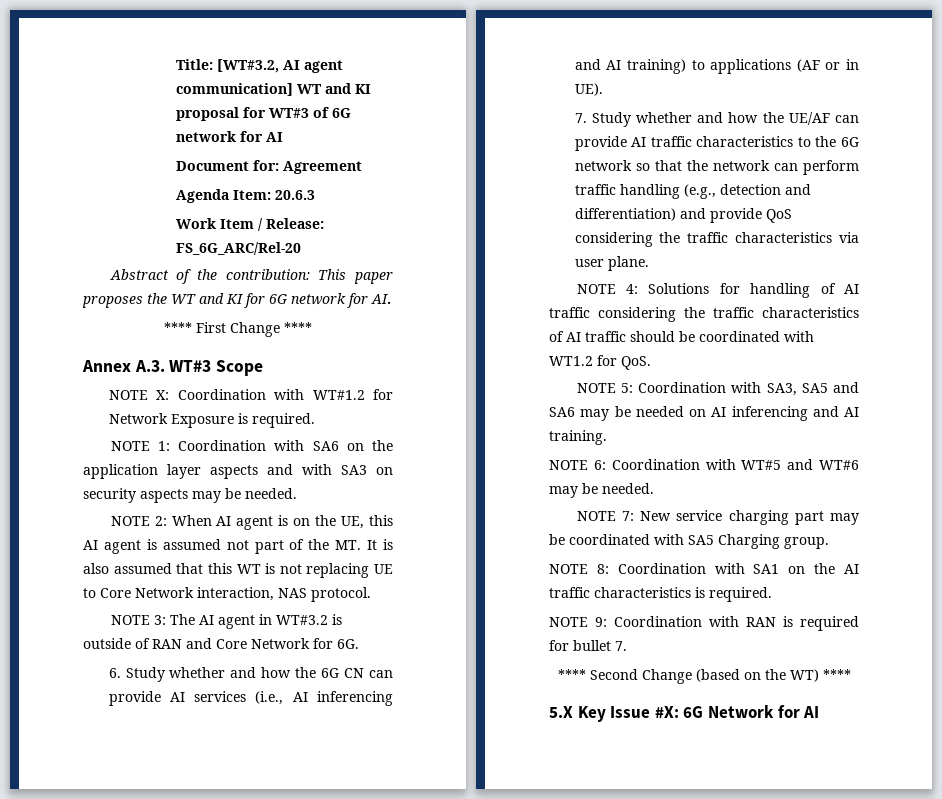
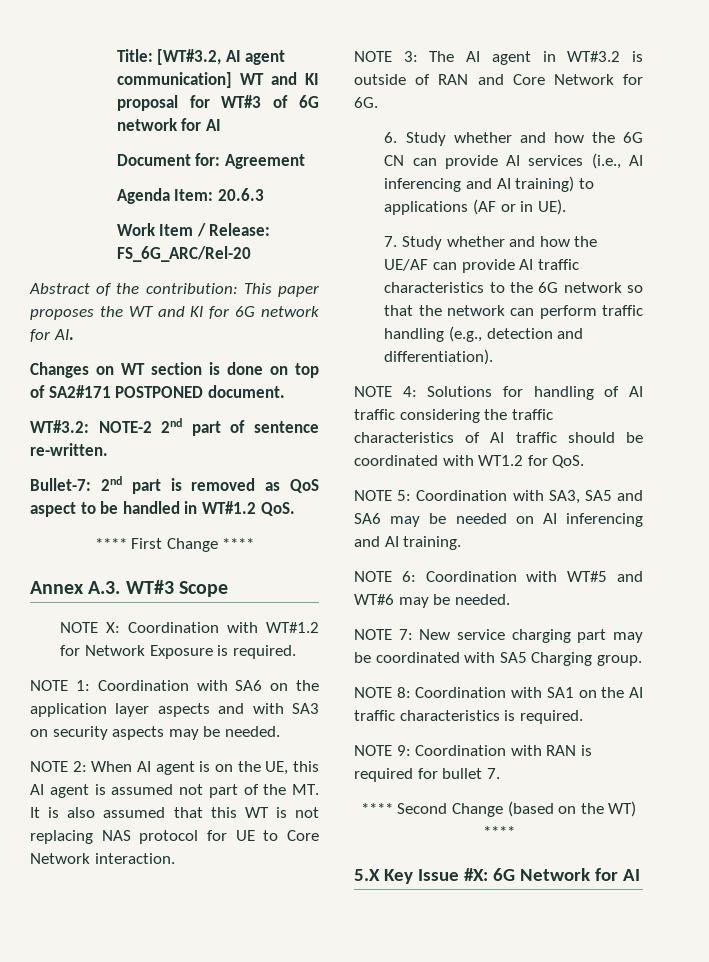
(391, 299) none -> [30,362,319,378] [30,385,285,398] [30,418,319,436] [30,443,108,456] [30,476,319,494] [30,501,295,517] // Changes on WT section is done on top of SA2#171 POSTPONED document. // WT#3.2: NOTE-2 2nd part of sentence re-written. // Bullet-7: 2nd part is removed as QoS aspect to be handled in WT#1.2 QoS.
(370, 570) none -> [101,830,227,844] NAS protocol for
[197,587,371,602] interaction, NAS protocol. -> [94,853,175,864] interaction.
[574,208,792,223] [574,232,859,247] [574,256,649,271] differentiation) and provide QoS considering the traffic characteristics via user plane. -> [384,349,494,365] differentiation).

